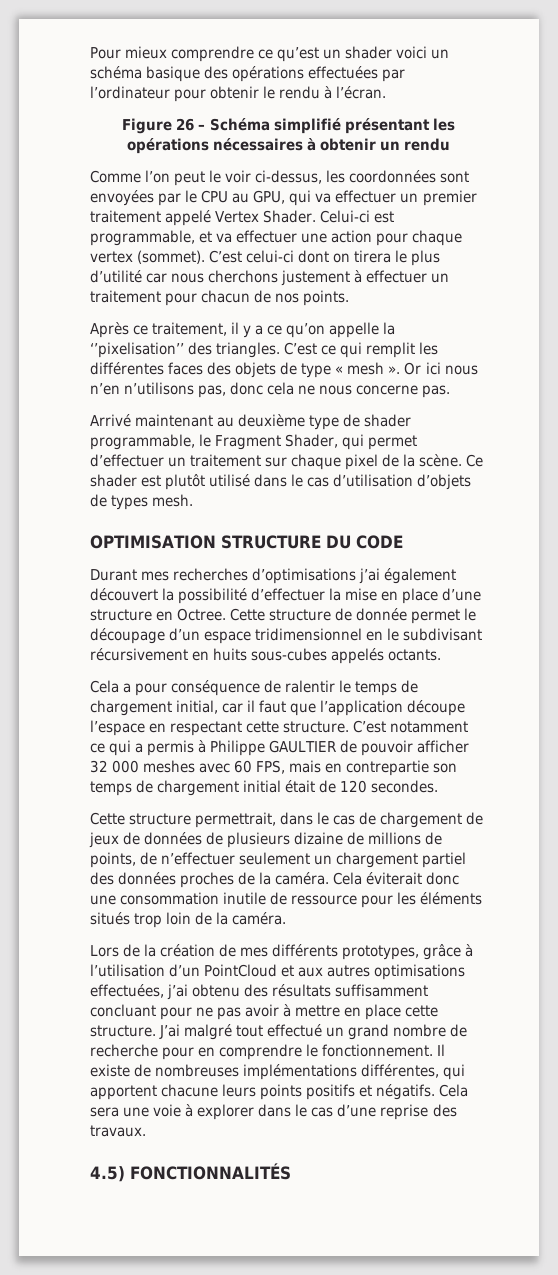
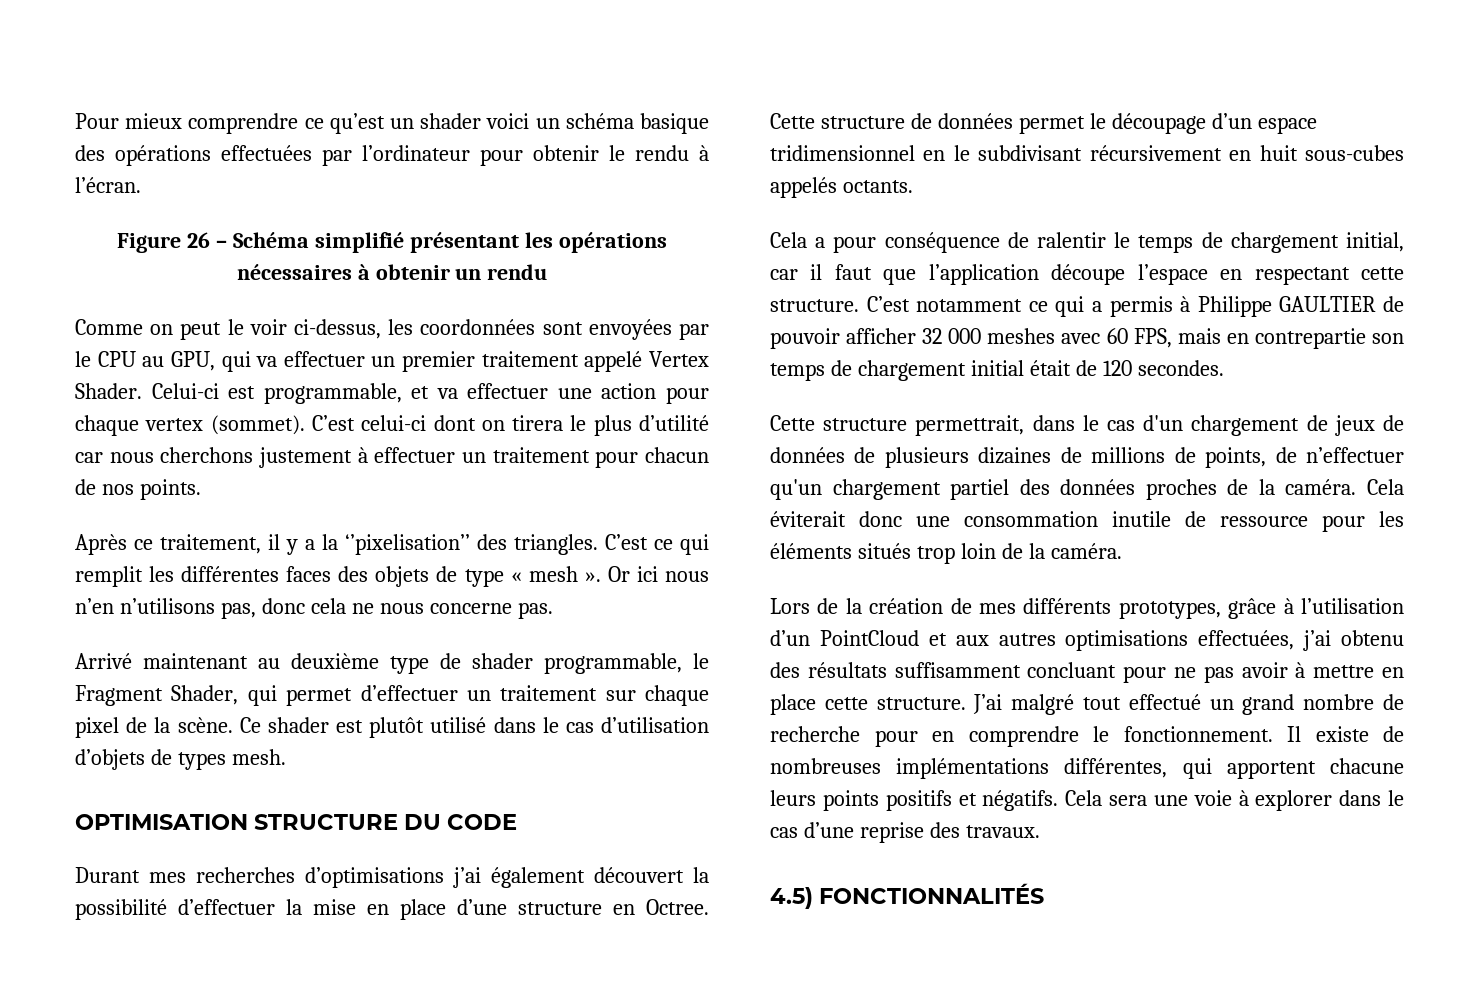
[145,170,171,183] l’on -> [150,324,174,335] on
[267,322,380,338] ce qu’on appelle -> (315, 544) none
[356,608,408,621] donnée -> [937,113,1013,129] données
[213,648,248,661] huits -> [1259,145,1298,161] huit
[359,812,377,825] de -> [1143,415,1184,431] d'un
[294,832,344,845] dizaine -> [978,447,1052,464] dizaines
[239,852,333,865] seulement un -> [770,479,822,500] qu'un

